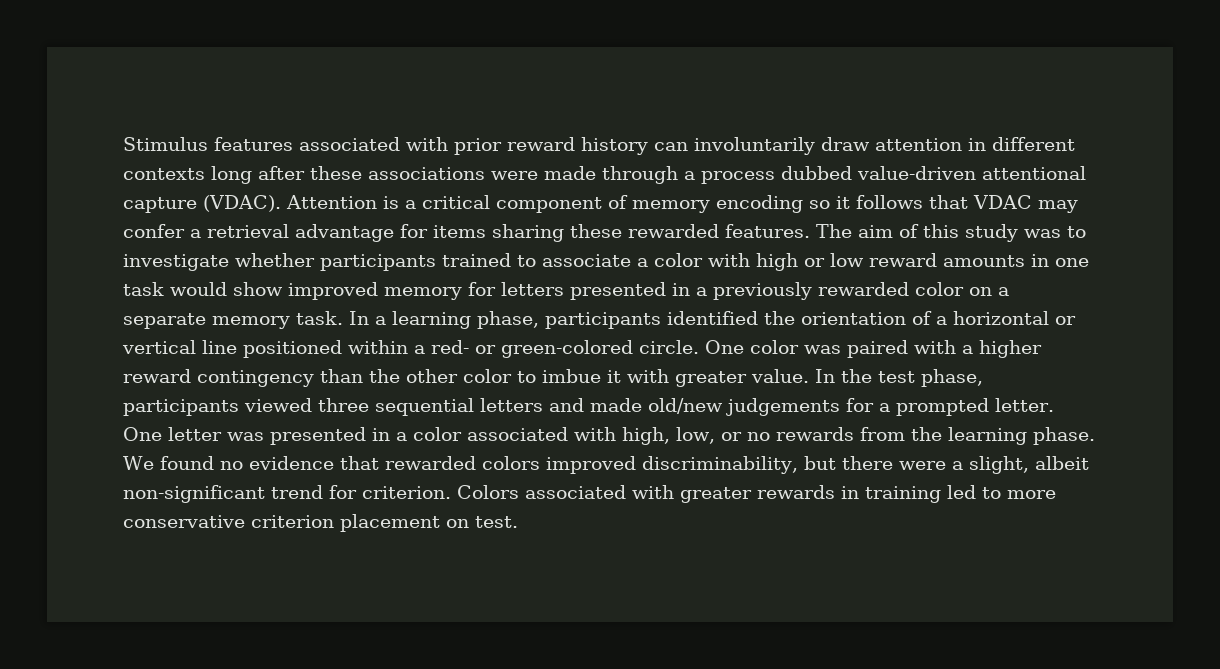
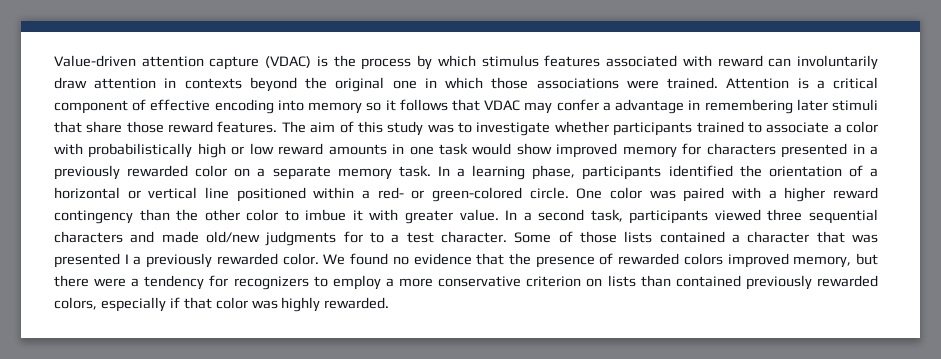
[123,137,648,155] Stimulus features associated with prior reward history -> [54,55,763,70] Value-driven attention capture (VDAC) is the process by which stimulus features associated with reward
[992,137,1075,151] [123,166,1086,184] [123,195,281,213] different contexts long after these associations were made through a process dubbed value-driven attentional capture (VDAC). -> [184,77,719,92] contexts beyond the original one in which those associations were trained.
[632,195,803,213] memory encoding -> [150,99,363,114] effective encoding into memory
[207,224,719,242] retrieval advantage for items sharing these rewarded -> [615,99,878,114] [54,121,214,133] advantage in remembering later stimuli that share those reward
(750, 260) none -> [88,143,193,158] probabilistically
[501,282,564,296] letters -> [706,143,776,155] characters
[841,369,983,387] the test phase, -> [523,209,623,222] a second task,
[480,398,543,412] letters -> [54,231,123,243] characters
[726,398,1054,416] [123,427,1095,445] judgements for a prompted letter. One letter was presented in a color associated with high, low, or no rewards from the learning phase. -> [265,231,879,246] [54,253,319,268] judgments for to a test character. Some of those lists contained a character that was presented I a previously rewarded color.
(379, 463) none -> [508,253,614,268] the presence of
[641,456,798,474] discriminability, -> [793,256,852,268] memory,
[968,456,1089,474] [123,485,1056,503] [123,514,518,532] slight, albeit non-significant trend for criterion. Colors associated with greater rewards in training led to more conservative criterion placement on test. -> [144,275,878,290] [54,297,390,312] tendency for recognizers to employ a more conservative criterion on lists than contained previously rewarded colors, especially if that color was highly rewarded.

